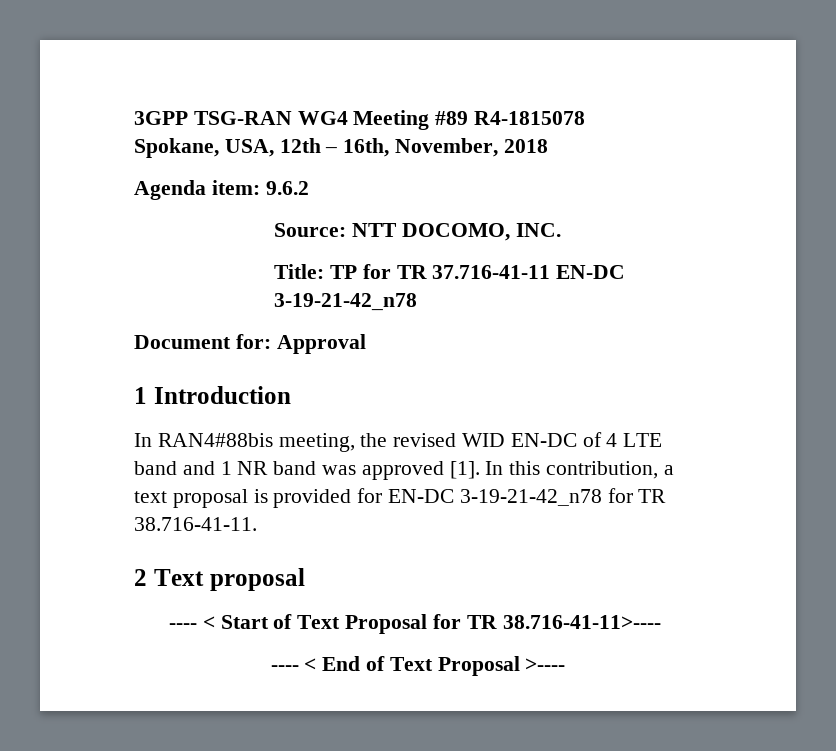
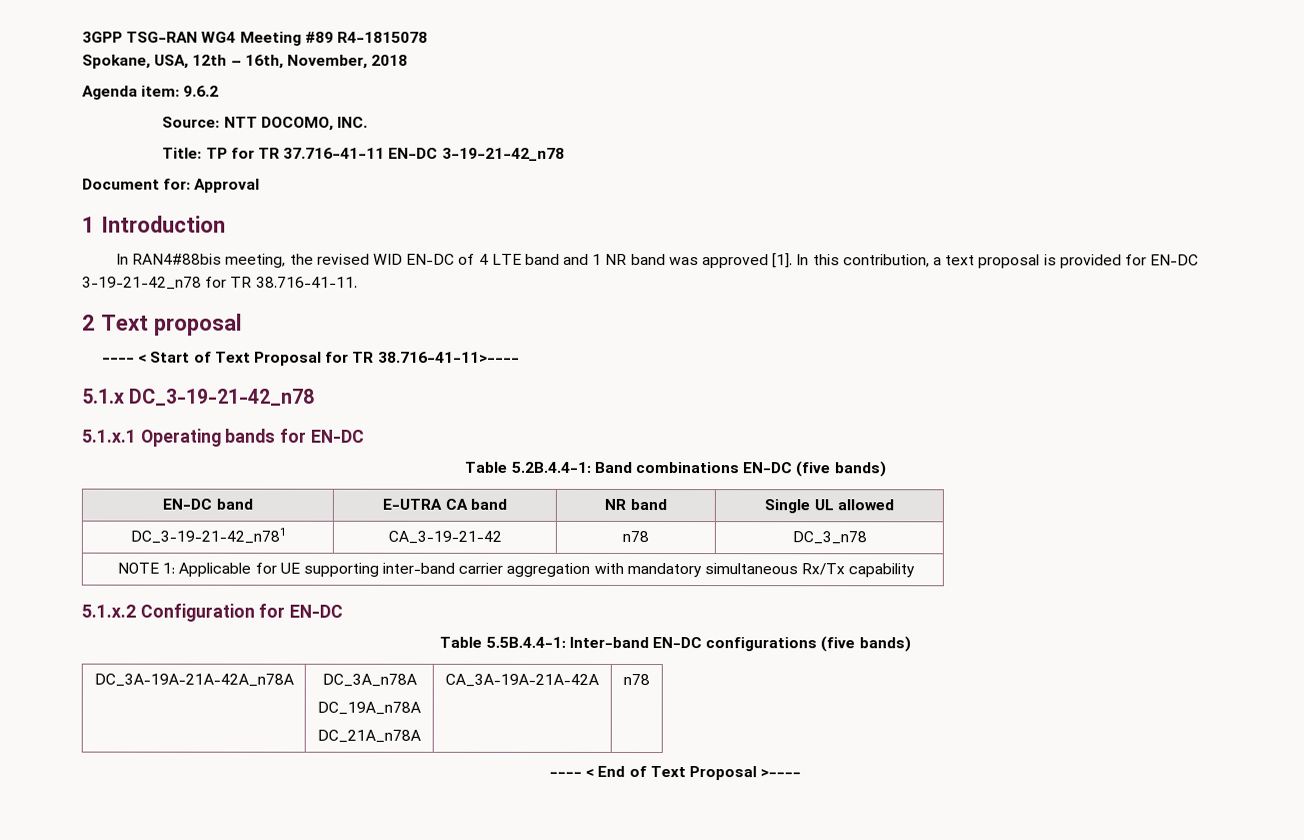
(661, 622) none -> [82,388,316,406] [81,428,364,447] [464,461,886,478] [162,498,253,510] [382,498,507,510] [604,498,667,511] [764,499,894,514] [129,527,286,544] [387,530,502,544] [622,530,649,542] [791,531,867,545] [117,562,916,578] [81,603,344,622] [439,636,911,653] [93,673,294,687] [321,673,417,687] [317,701,421,715] [317,729,421,743] [445,673,599,687] [623,673,650,685] // 5.1.x DC_3-19-21-42_n78 // 5.1.x.1 Operating bands for EN-DC // Table 5.2B.4.4-1: Band combinations EN-DC (five bands) // EN-DC band | E-UTRA CA band | NR band | Single UL allowed // DC_3-19-21-42_n781 | CA_3-19-21-42 | n78 | DC_3_n78 // NOTE 1: Applicable for UE supporting inter-band carrier aggregation with mandatory simultaneous Rx/Tx capability // 5.1.x.2 Configuration for EN-DC // Table 5.5B.4.4-1: Inter-band EN-DC configurations (five bands) // DC_3A-19A-21A-42A_n78A | DC_3A_n78A // DC_19A_n78A // DC_21A_n78A | CA_3A-19A-21A-42A | n78

